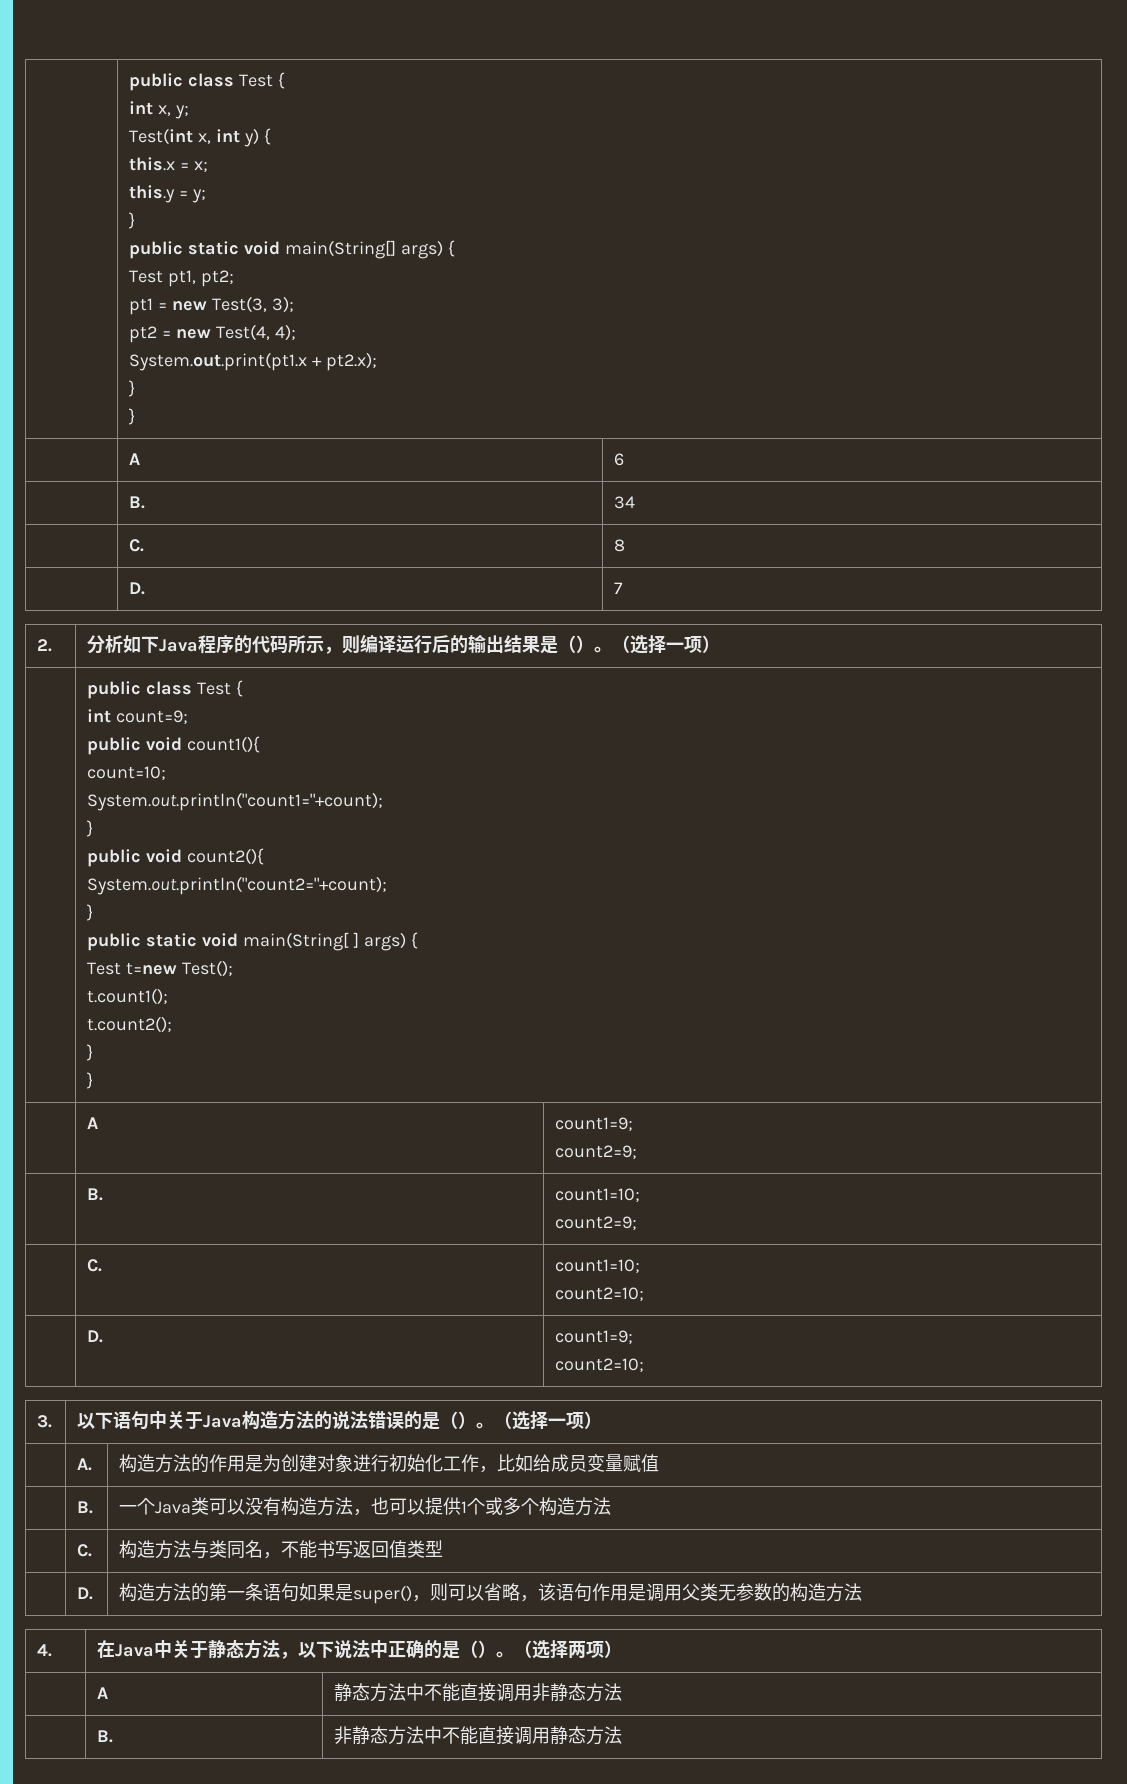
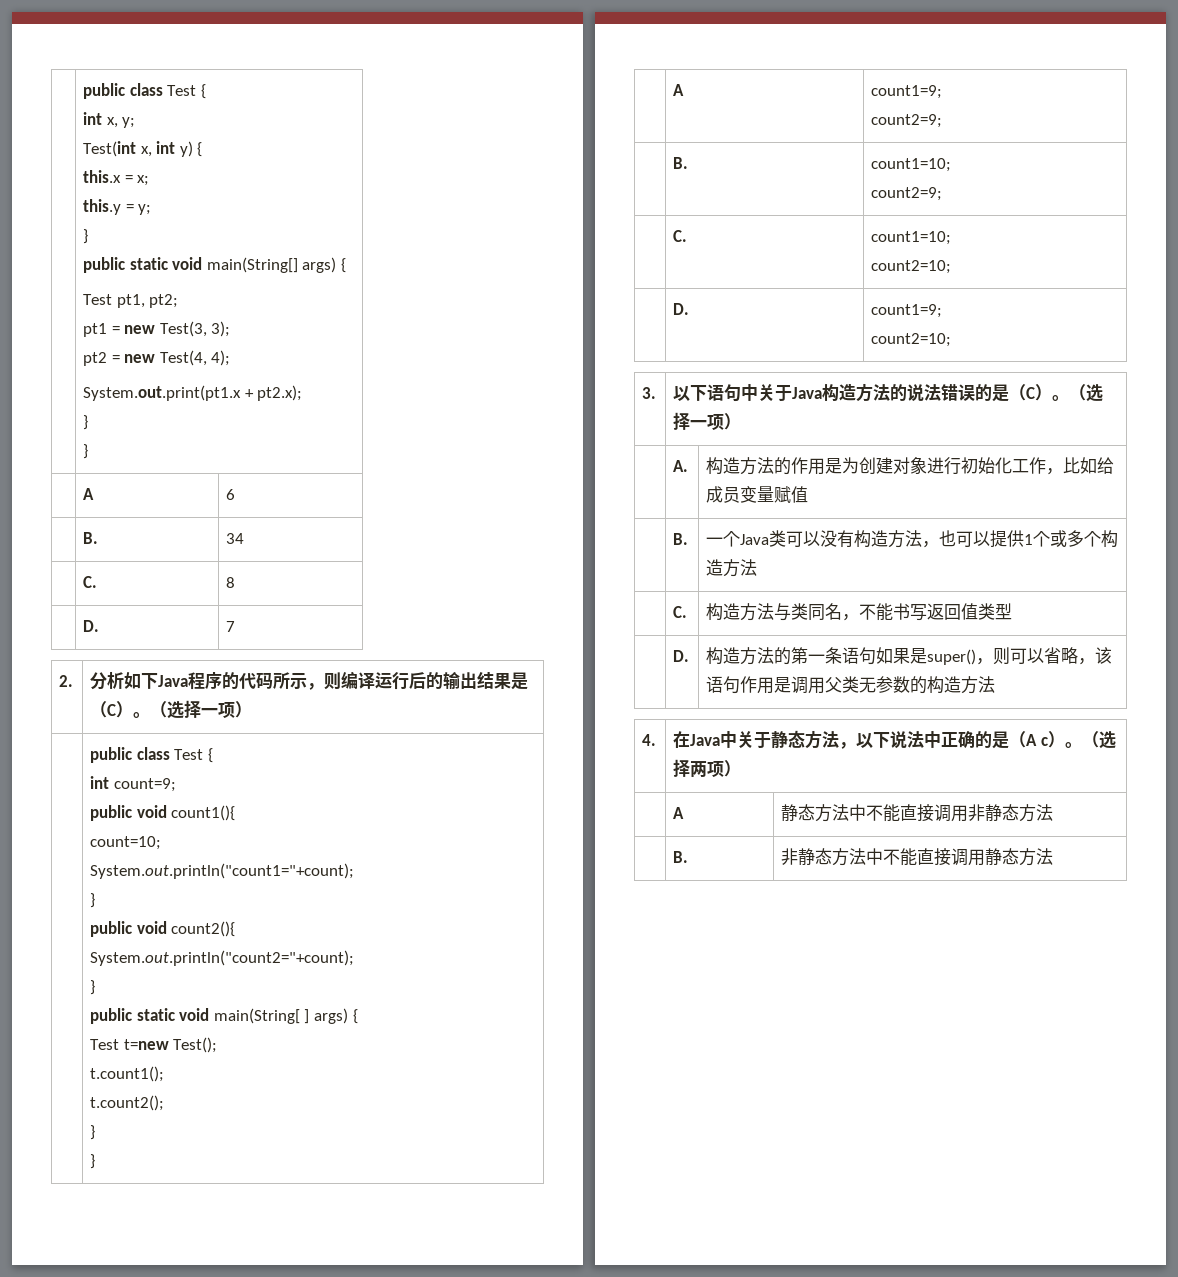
(577, 644) none -> [107,704,117,716] C
(459, 1420) none -> [1026,387,1036,399] C
(479, 1649) none -> [1026,734,1048,746] A c

